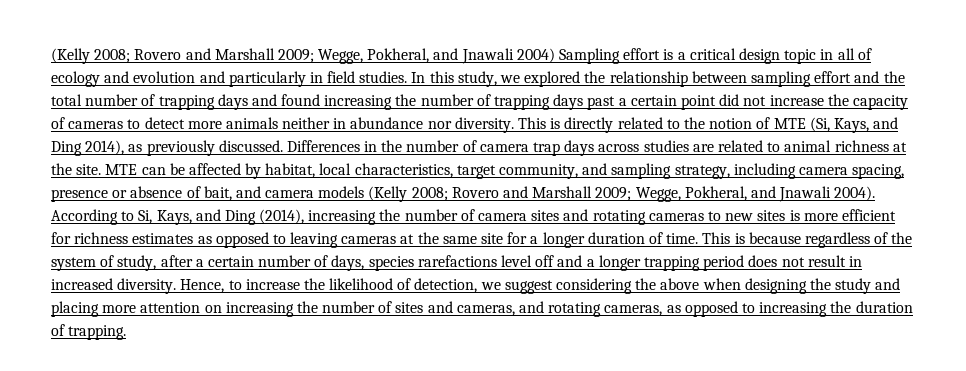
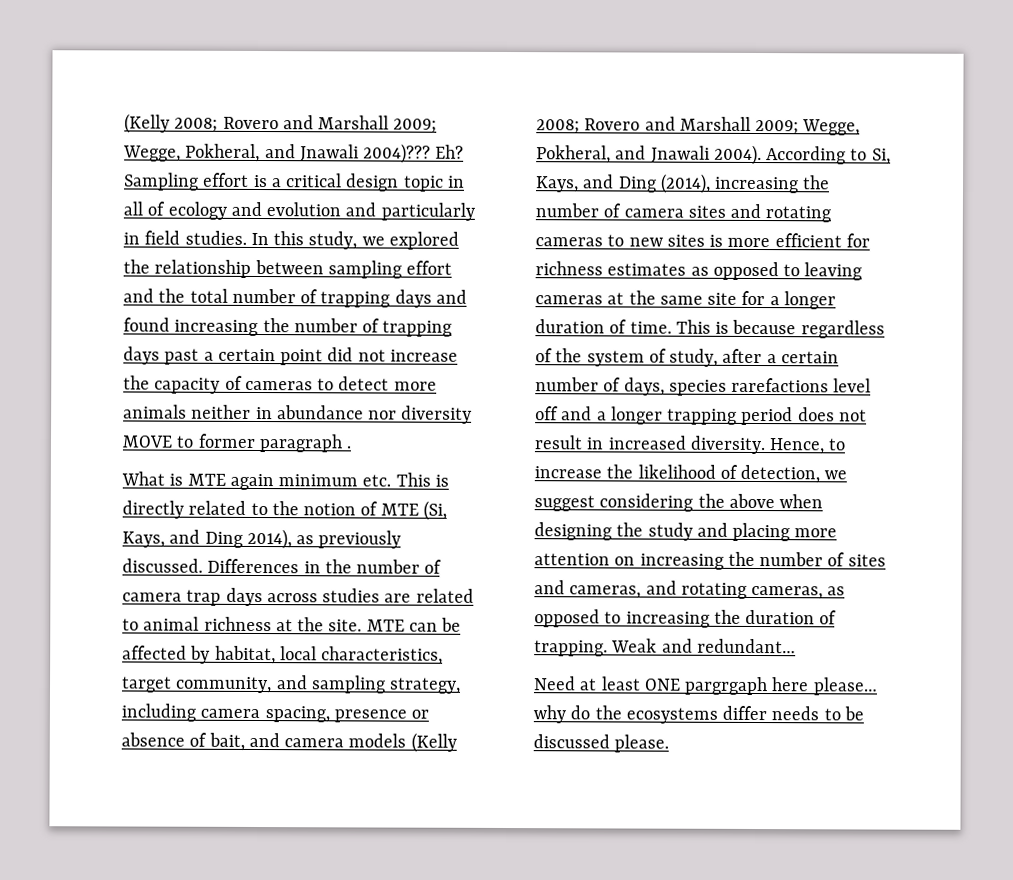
[516,48,555,63] 2004) -> [363,143,465,164] 2004)??? Eh?
[454,117,514,133] diversity. -> [401,405,473,424] [122,433,352,453] [121,471,392,491] diversity MOVE to former paragraph . // What is MTE again minimum etc.
(127, 332) none -> [611,638,796,654] [533,676,878,696] [533,705,864,724] [533,734,670,753] Weak and redundant… // Need at least ONE pargrgaph here please… why do the ecosystems differ needs to be discussed please.

